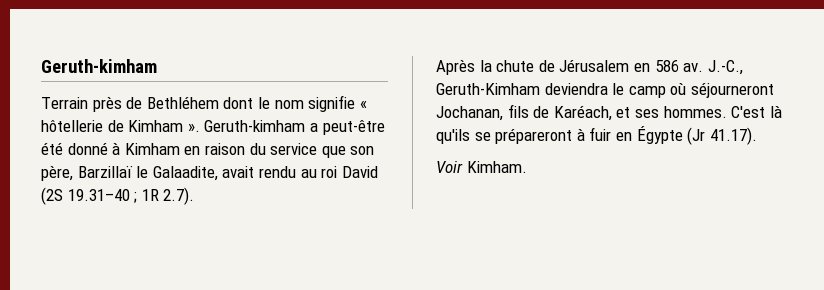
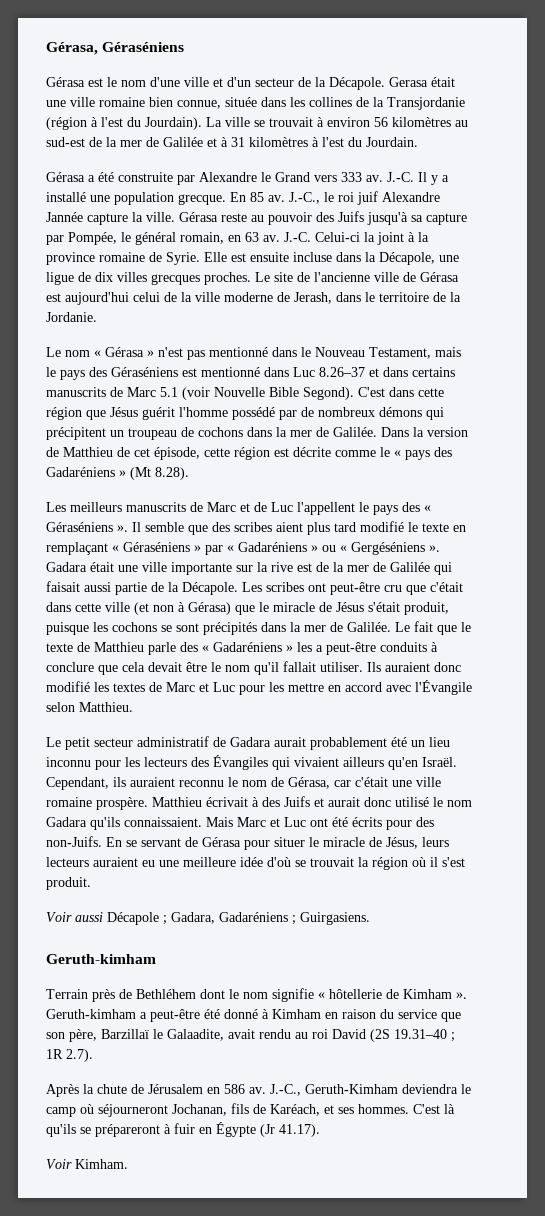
(41, 66) none -> [46,42,185,55] [46,77,455,90] [46,97,465,110] [46,117,468,130] [46,137,418,147] [46,172,449,185] [46,191,440,205] [46,211,467,225] [46,232,429,245] [46,252,459,265] [46,272,459,285] [46,292,461,305] [46,312,97,322] [46,347,461,360] [46,367,455,380] [46,387,444,400] [46,407,444,420] [46,427,468,440] [46,447,452,460] [46,467,189,480] [46,502,431,515] [46,521,466,535] [46,542,440,555] [46,562,452,575] [46,581,463,595] [46,602,449,615] [46,621,471,635] [46,642,438,655] [46,661,461,675] [46,680,472,695] [46,702,133,712] [46,736,450,750] [46,755,457,770] [46,777,441,790] [46,796,472,810] [46,817,434,830] [46,836,449,850] [46,857,465,870] [46,877,91,890] [46,912,370,925] Gérasa, Géraséniens // Gérasa est le nom d'une ville et d'un secteur de la Décapole. Gerasa était une ville romaine bien connue, située dans les collines de la Transjordanie (région à l'est du Jourdain). La ville se trouvait à environ 56 kilomètres au sud-est de la mer de Galilée et à 31 kilomètres à l'est du Jourdain. // Gérasa a été construite par Alexandre le Grand vers 333 av. J.‑C. Il y a installé une population grecque. En 85 av. J.‑C., le roi juif Alexandre Jannée capture la ville. Gérasa reste au pouvoir des Juifs jusqu'à sa capture par Pompée, le général romain, en 63 av. J.‑C. Celui-ci la joint à la province romaine de Syrie. Elle est ensuite incluse dans la Décapole, une ligue de dix villes grecques proches. Le site de l'ancienne ville de Gérasa est aujourd'hui celui de la ville moderne de Jerash, dans le territoire de la Jordanie. // Le nom « Gérasa » n'est pas mentionné dans le Nouveau Testament, mais le pays des Géraséniens est mentionné dans Luc 8.26–37 et dans certains manuscrits de Marc 5.1 (voir Nouvelle Bible Segond). C'est dans cette région que Jésus guérit l'homme possédé par de nombreux démons qui précipitent un troupeau de cochons dans la mer de Galilée. Dans la version de Matthieu de cet épisode, cette région est décrite comme le « pays des Gadaréniens » (Mt 8.28). // Les meilleurs manuscrits de Marc et de Luc l'appellent le pays des « Géraséniens ». Il semble que des scribes aient plus tard modifié le texte en remplaçant « Géraséniens » par « Gadaréniens » ou « Gergéséniens ». Gadara était une ville importante sur la rive est de la mer de Galilée qui faisait aussi partie de la Décapole. Les scribes ont peut-être cru que c'était dans cette ville (et non à Gérasa) que le miracle de Jésus s'était produit, puisque les cochons se sont précipités dans la mer de Galilée. Le fait que le texte de Matthieu parle des « Gadaréniens » les a peut-être conduits à conclure que cela devait être le nom qu'il fallait utiliser. Ils auraient donc modifié les textes de Marc et Luc pour les mettre en accord avec l'Évangile selon Matthieu. // Le petit secteur administratif de Gadara aurait probablement été un lieu inconnu pour les lecteurs des Évangiles qui vivaient ailleurs qu'en Israël. Cependant, ils auraient reconnu le nom de Gérasa, car c'était une ville romaine prospère. Matthieu écrivait à des Juifs et aurait donc utilisé le nom Gadara qu'ils connaissaient. Mais Marc et Luc ont été écrits pour des non-Juifs. En se servant de Gérasa pour situer le miracle de Jésus, leurs lecteurs auraient eu une meilleure idée d'où se trouvait la région où il s'est produit. // Voir aussi Décapole ; Gadara, Gadaréniens ; Guirgasiens. //

